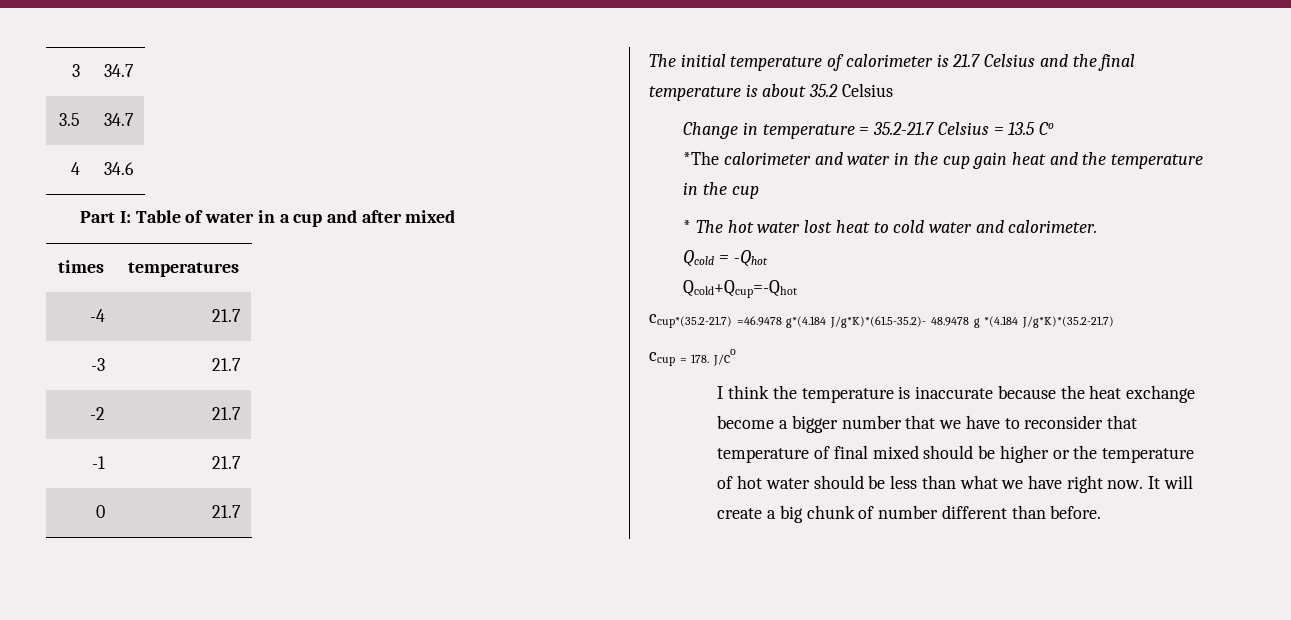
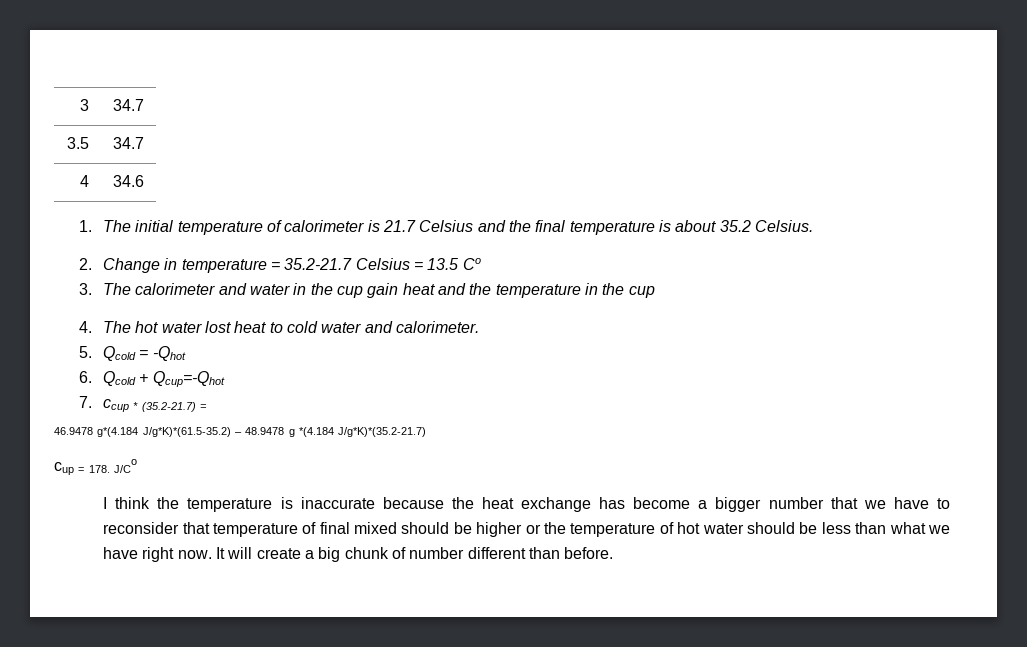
[80,210,456,227] [57,260,104,273] [127,262,239,277] [90,309,106,322] [212,309,242,322] [91,358,106,371] [212,358,242,371] [90,407,106,420] [212,407,242,420] [92,456,106,469] [212,456,242,469] [96,505,106,518] [212,505,242,518] Part I: Table of water in a cup and after mixed // times | temperatures // -4 | 21.7 // -3 | 21.7 // -2 | 21.7 // -1 | 21.7 // 0 | 21.7 // -> [78,220,92,232] 1.
[841,83,893,97] Celsius // -> [754,220,813,232] [78,258,92,270] Celsius. // 2.
[683,151,720,165] *The -> [78,283,132,295] 3. The
[683,220,692,233] * -> [78,321,92,333] 4.
(1098, 226) none -> [78,346,92,358] 5.
[683,280,798,298] [649,314,927,328] Qcold+Qcup=-Qhot // ccup*(35.2-21.7) =46.9478 g*(4.184 J/g*K)*(61.5-35.2)- -> [78,371,225,387] [78,396,208,412] [54,427,242,437] 6. Qcold + Qcup=-Qhot // 7. ccup * (35.2-21.7) = // 46.9478 g*(4.184 J/g*K)*(61.5-35.2) –
[649,352,675,366] ccup -> [54,462,74,475] cup
(1195, 394) none -> [599,497,626,509] has

